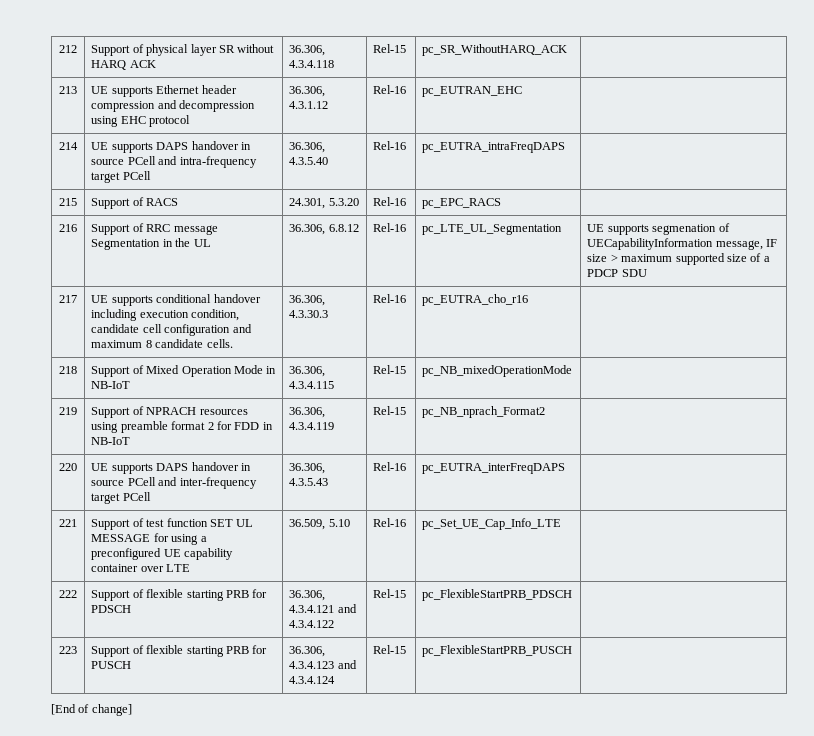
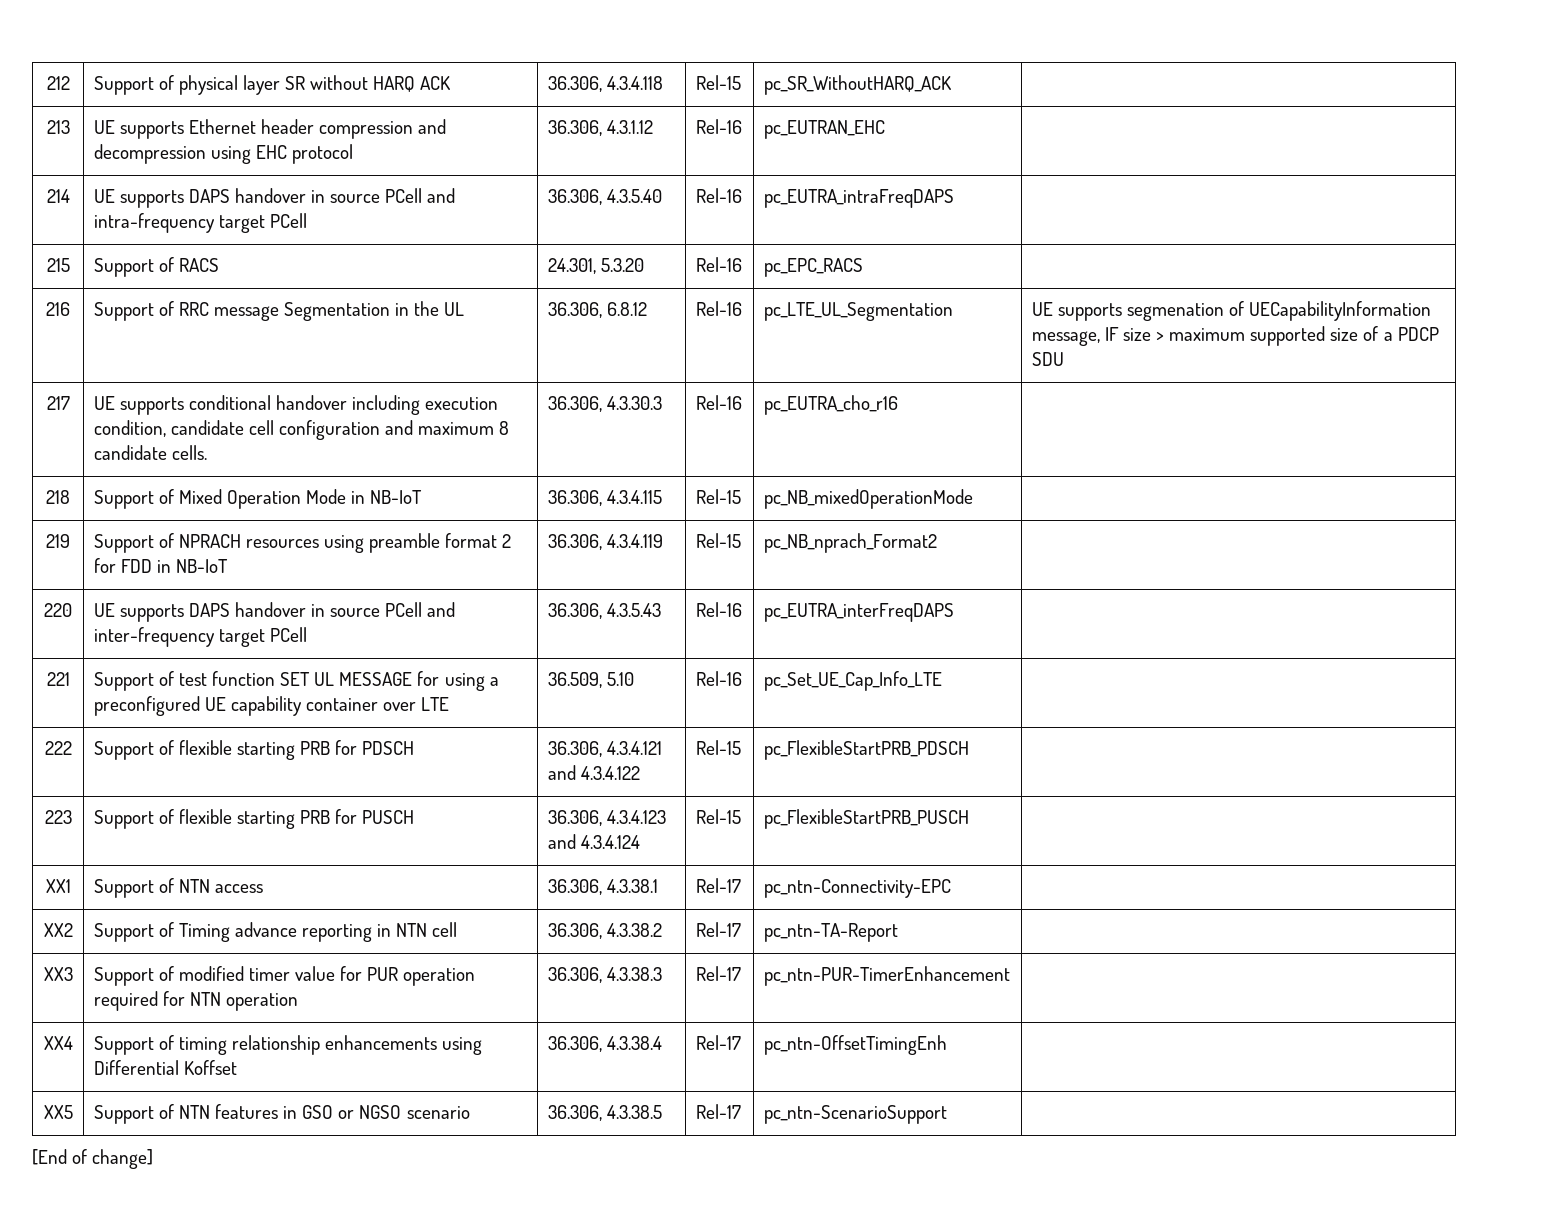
(573, 651) none -> [45,879,71,893] [93,878,263,898] [547,879,658,895] [695,878,741,893] [763,879,951,898] [43,923,73,937] [93,922,458,942] [547,923,662,939] [695,922,741,937] [763,923,898,942] [43,967,73,981] [93,966,476,986] [93,991,298,1011] [547,967,662,983] [695,966,741,981] [763,966,1010,986] [43,1036,73,1050] [93,1035,483,1055] [93,1060,237,1075] [547,1036,662,1052] [695,1035,741,1050] [763,1035,947,1055] [43,1105,73,1119] [93,1104,470,1124] [547,1105,662,1121] [695,1104,741,1119] [763,1105,947,1124] // XX1 | Support of NTN access | 36.306, 4.3.38.1 | Rel-17 | pc_ntn-Connectivity-EPC | // XX2 | Support of Timing advance reporting in NTN cell | 36.306, 4.3.38.2 | Rel-17 | pc_ntn-TA-Report | // XX3 | Support of modified timer value for PUR operation required for NTN operation | 36.306, 4.3.38.3 | Rel-17 | pc_ntn-PUR-TimerEnhancement | // XX4 | Support of timing relationship enhancements using Differential Koffset | 36.306, 4.3.38.4 | Rel-17 | pc_ntn-OffsetTimingEnh | // XX5 | Support of NTN features in GSO or NGSO scenario | 36.306, 4.3.38.5 | Rel-17 | pc_ntn-ScenarioSupport |

